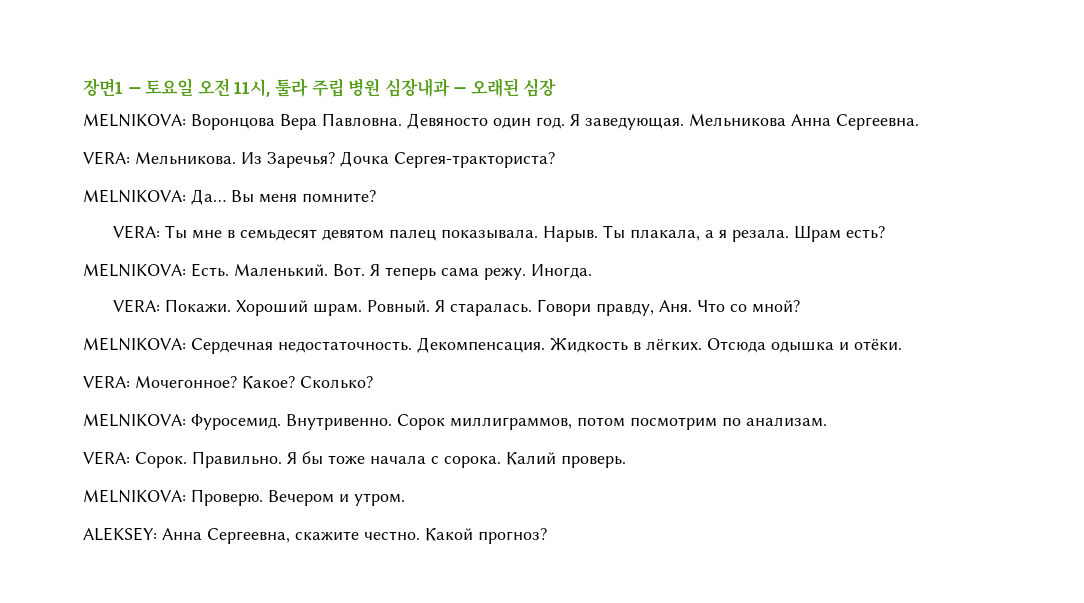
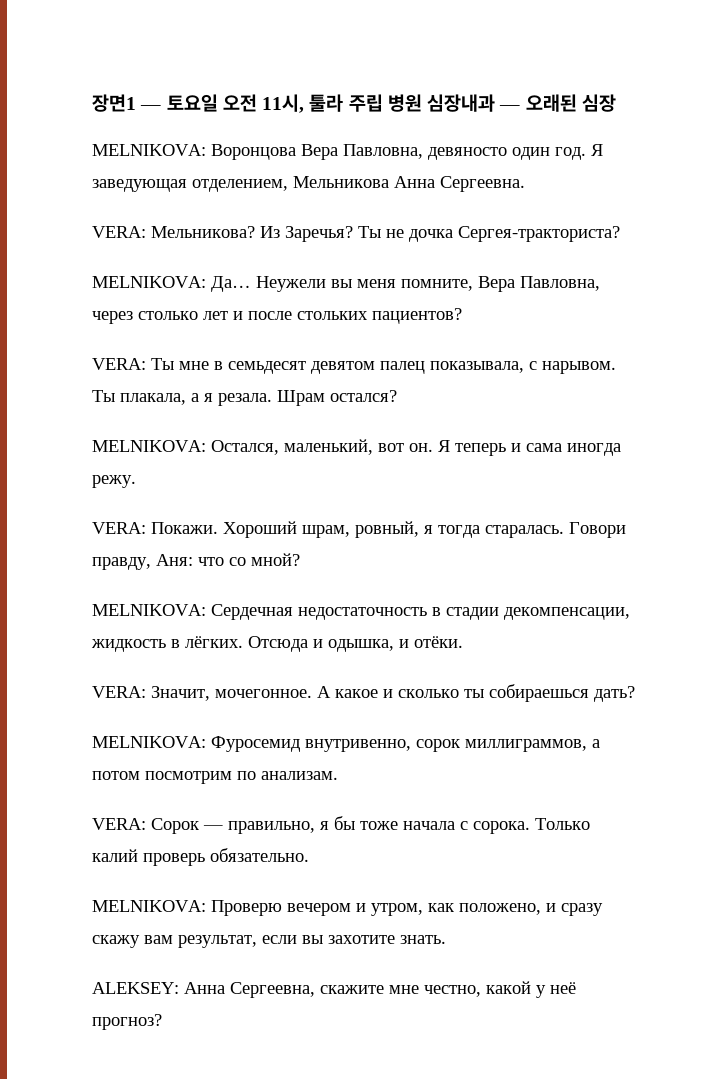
[322,113,488,129] Павловна. Девяносто -> [343,144,507,160] Павловна, девяносто
[585,117,684,130] заведующая. -> [92,179,288,192] заведующая отделением,
[135,152,236,165] Мельникова. -> [151,226,255,238] Мельникова?
[340,151,389,167] Дочка -> [358,226,453,242] Ты не дочка
[231,190,376,203] Вы меня помните? -> [256,276,600,292] [92,308,462,324] Неужели вы меня помните, Вера Павловна, через столько лет и после стольких пациентов?
[440,226,598,242] показывала. Нарыв. -> [430,361,616,374] показывала, с нарывом.
[845,226,885,239] [83,263,479,280] есть? // MELNIKOVA: Есть. Маленький. Вот. Я теперь сама -> [330,390,397,402] [92,439,621,456] остался? // MELNIKOVA: Остался, маленький, вот он. Я теперь и сама иногда
[531,264,592,279] Иногда. -> (136, 481) none
[312,300,445,316] шрам. Ровный. Я -> [302,521,480,538] шрам, ровный, я тогда
[658,300,725,312] Аня. Что -> [156,554,224,566] Аня: что
[278,337,628,353] недостаточность. Декомпенсация. Жидкость -> [298,607,630,620] [91,639,166,652] недостаточность в стадии декомпенсации, жидкость
[771,341,834,353] одышка -> [313,639,394,652] и одышка,
[135,376,373,389] [83,413,572,430] Мочегонное? Какое? Сколько? // MELNIKOVA: Фуросемид. Внутривенно. Сорок миллиграммов, -> [151,684,635,702] [92,736,600,752] Значит, мочегонное. А какое и сколько ты собираешься дать? // MELNIKOVA: Фуросемид внутривенно, сорок миллиграммов, а
[135,451,297,468] Сорок. Правильно. Я -> [151,818,329,834] Сорок — правильно, я
[506,452,626,468] [83,489,405,506] Калий проверь. // MELNIKOVA: Проверю. Вечером и утром. -> [535,818,590,830] [92,848,309,866] [92,900,603,916] [92,935,446,948] Только калий проверь обязательно. // MELNIKOVA: Проверю вечером и утром, как положено, и сразу скажу вам результат, если вы захотите знать.
[364,528,473,541] честно. Какой -> [389,981,576,998] мне честно, какой у неё

